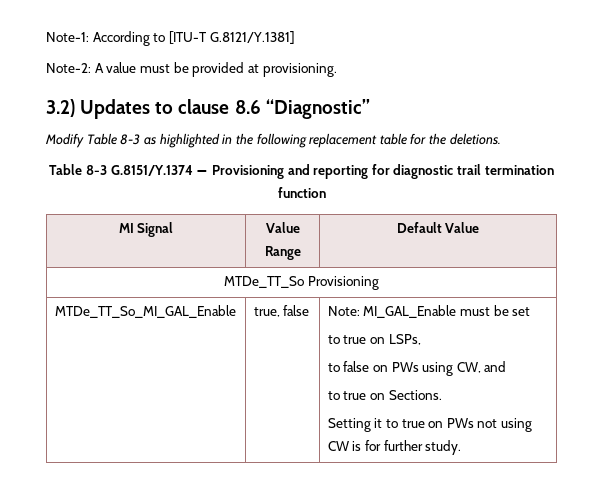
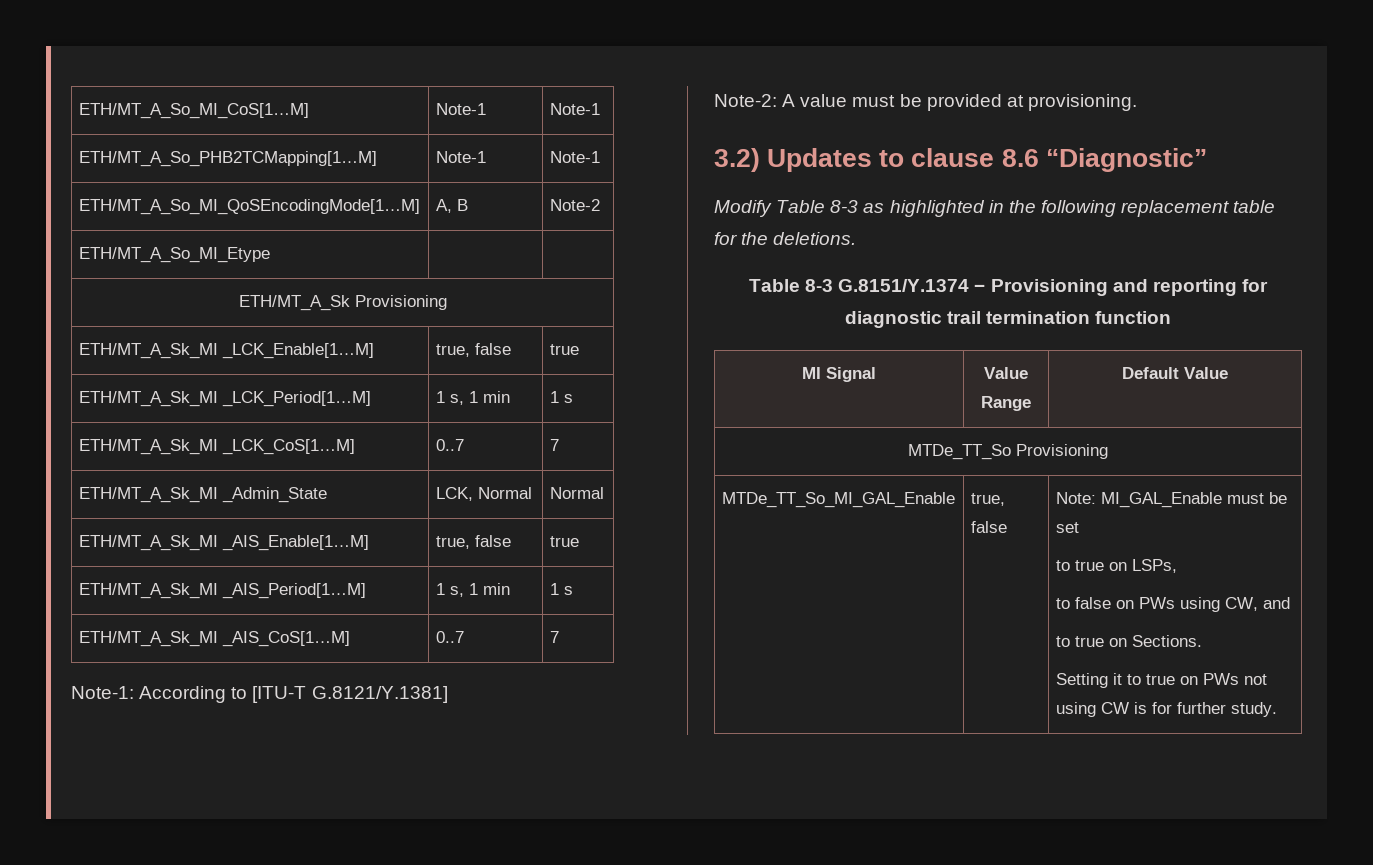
(46, 37) none -> [78,103,309,119] [435,103,486,115] [549,103,600,115] [78,151,377,167] [435,151,486,163] [549,151,600,163] [78,199,420,215] [435,199,468,213] [549,199,600,211] [78,247,270,263] [238,295,447,311] [78,343,374,359] [435,343,511,357] [549,344,579,355] [78,391,371,407] [435,391,510,405] [549,391,573,403] [78,439,355,455] [435,439,464,451] [549,439,559,451] [78,487,327,503] [435,487,532,501] [549,487,604,499] [78,535,369,551] [435,535,511,549] [549,536,579,547] [78,583,366,599] [435,583,510,597] [549,583,573,595] [78,631,350,647] [435,631,464,643] [549,631,559,643] ETH/MT_A_So_MI_CoS[1…M] | Note-1 | Note-1 // ETH/MT_A_So_PHB2TCMapping[1…M] | Note-1 | Note-1 // ETH/MT_A_So_MI_QoSEncodingMode[1…M] | A, B | Note-2 // ETH/MT_A_So_MI_Etype | | // ETH/MT_A_Sk Provisioning // ETH/MT_A_Sk_MI _LCK_Enable[1…M] | true, false | true // ETH/MT_A_Sk_MI _LCK_Period[1…M] | 1 s, 1 min | 1 s // ETH/MT_A_Sk_MI _LCK_CoS[1…M] | 0..7 | 7 // ETH/MT_A_Sk_MI _Admin_State | LCK, Normal | Normal // ETH/MT_A_Sk_MI _AIS_Enable[1…M] | true, false | true // ETH/MT_A_Sk_MI _AIS_Period[1…M] | 1 s, 1 min | 1 s // ETH/MT_A_Sk_MI _AIS_CoS[1…M] | 0..7 | 7 //

